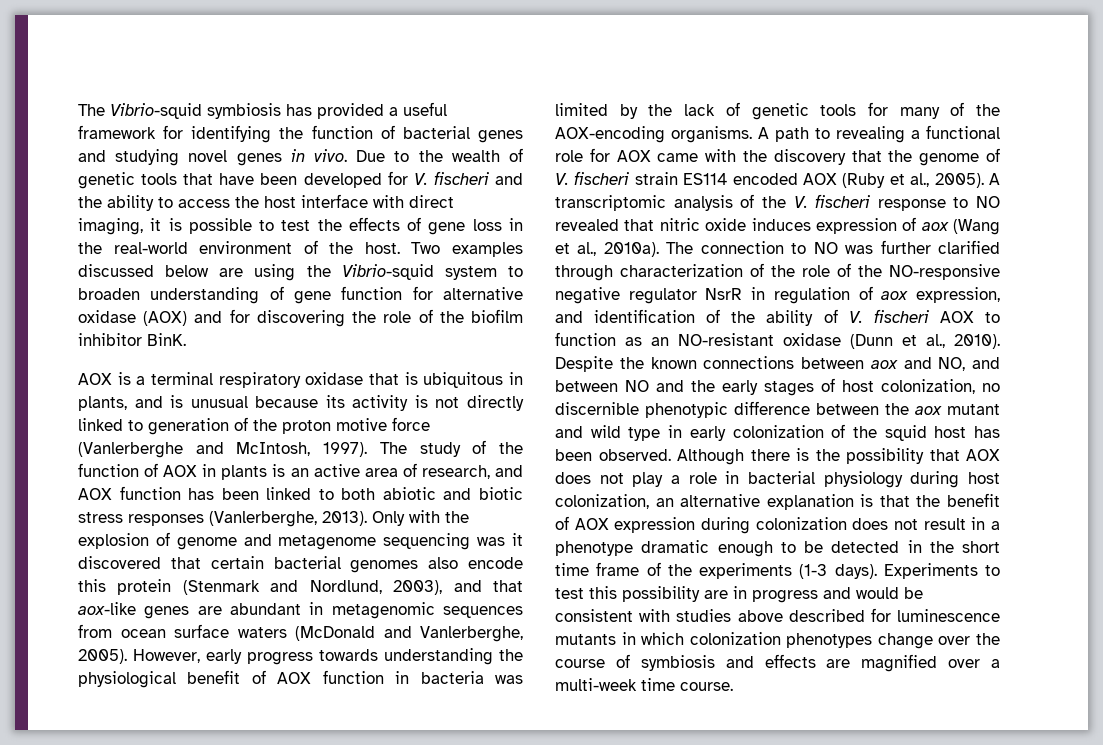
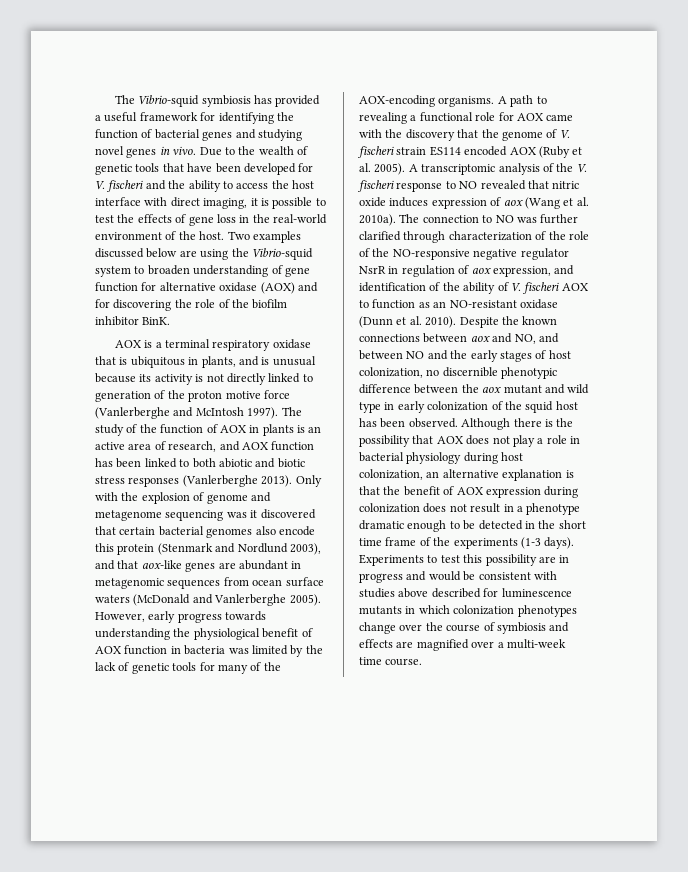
[236,442,311,456] McIntosh, -> [195,407,244,416] McIntosh
[209,511,317,527] (Vanlerberghe, -> [182,475,258,487] (Vanlerberghe
[309,580,382,594] Nordlund, -> [237,543,288,553] Nordlund
[420,626,523,642] Vanlerberghe, -> [214,594,287,606] Vanlerberghe
[910,173,930,187] al., -> [359,163,371,172] al.
[577,242,597,256] al., -> [576,197,589,206] al.
[926,334,945,348] al., -> [409,316,422,325] al.

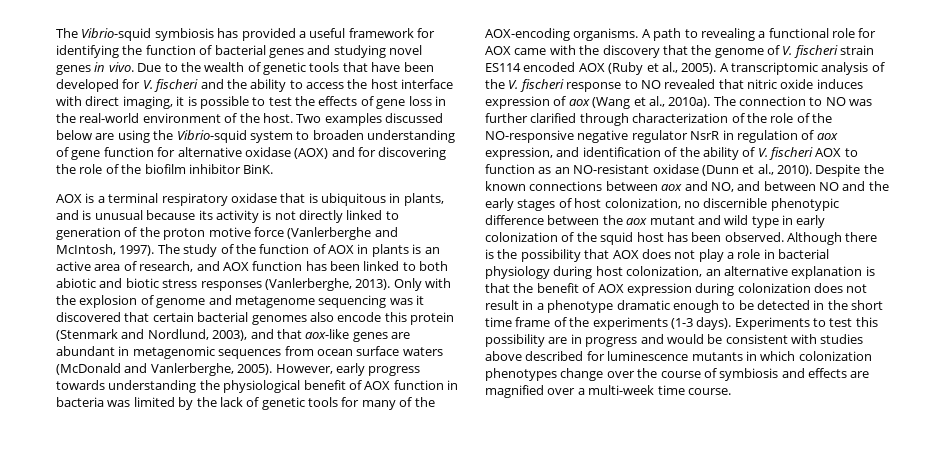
[195,407,244,416] McIntosh -> [56,244,116,255] McIntosh,
[182,475,258,487] (Vanlerberghe -> [264,278,352,291] (Vanlerberghe,
[237,543,288,553] Nordlund -> [147,329,209,340] Nordlund,
[214,594,287,606] Vanlerberghe -> [150,363,234,376] Vanlerberghe,
[359,163,371,172] al. -> [661,62,678,73] al.,
[576,197,589,206] al. -> [648,96,665,107] al.,
[409,316,422,325] al. -> [757,164,774,175] al.,

